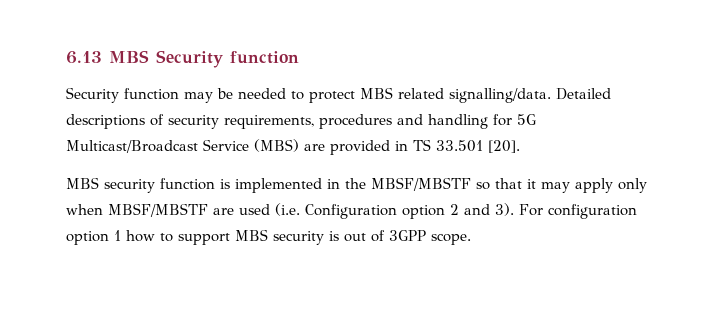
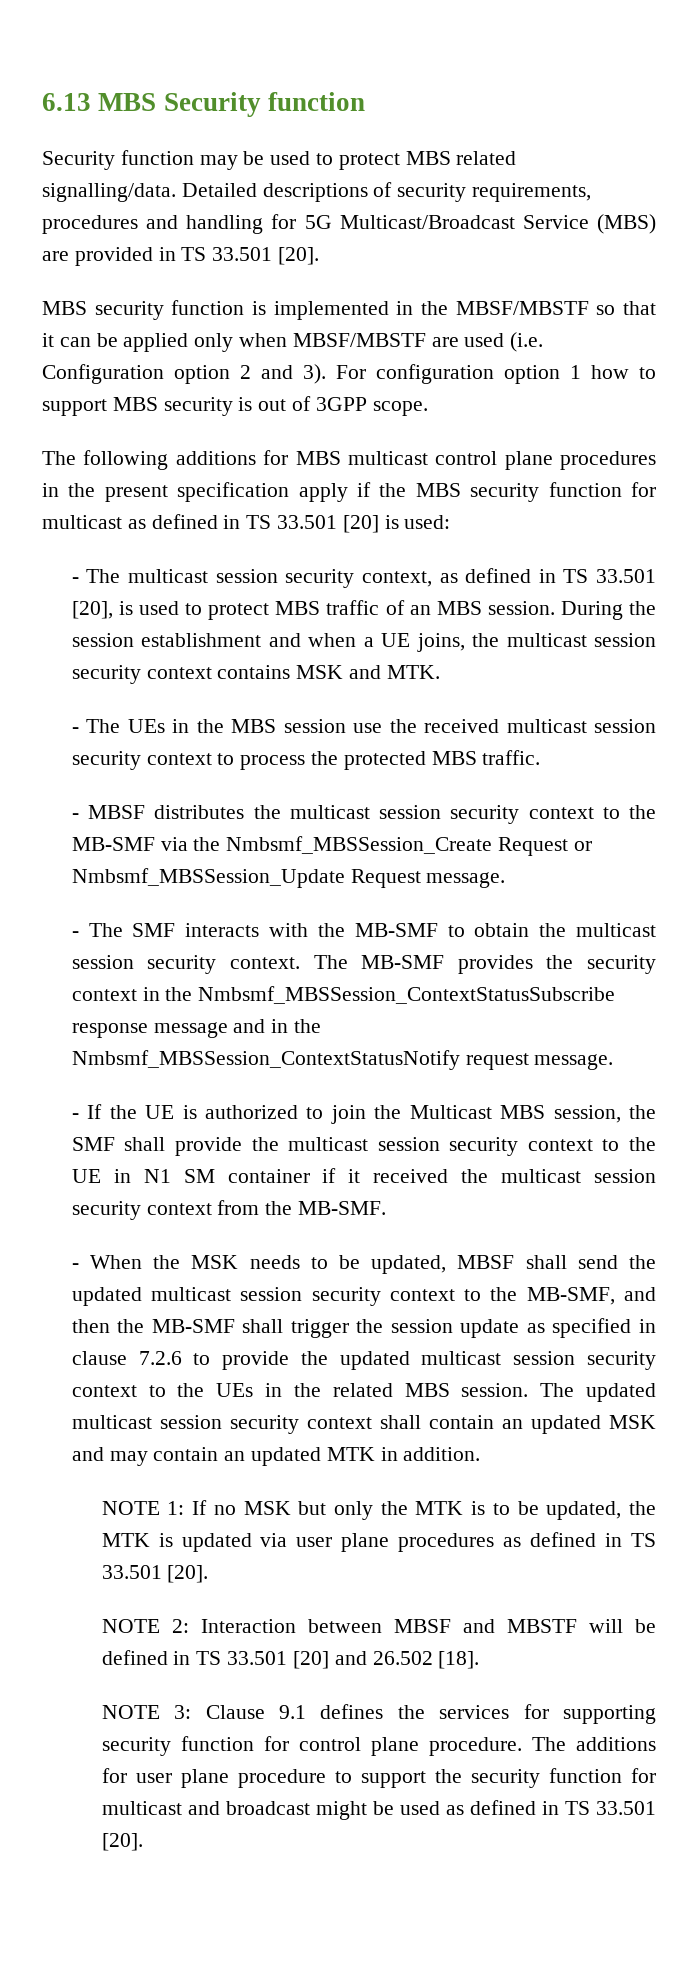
[238,88,286,99] needed -> [270,151,311,165] used
[541,178,613,193] may apply -> [59,333,189,352] can be applied
(471, 239) none -> [42,450,656,470] [42,482,656,502] [42,514,451,533] [71,568,656,588] [71,600,657,620] [71,633,656,652] [71,665,440,684] [71,719,656,733] [71,750,541,770] [71,805,656,824] [71,836,592,856] [71,868,506,888] [71,923,656,937] [71,955,656,974] [71,986,616,1004] [71,1019,322,1038] [71,1050,614,1070] [71,1104,656,1124] [71,1137,656,1156] [71,1168,657,1183] [71,1200,387,1220] [71,1255,656,1274] [71,1287,656,1306] [71,1318,656,1338] [71,1351,656,1370] [71,1383,656,1402] [71,1415,656,1434] [71,1447,481,1466] [101,1500,656,1520] [101,1532,656,1552] [101,1565,209,1583] [101,1619,656,1633] [101,1650,480,1669] [101,1704,656,1724] [101,1736,656,1756] [101,1768,656,1788] [101,1800,656,1820] [101,1833,143,1851] // The following additions for MBS multicast control plane procedures in the present specification apply if the MBS security function for multicast as defined in TS 33.501 [20] is used: // - The multicast session security context, as defined in TS 33.501 [20], is used to protect MBS traffic of an MBS session. During the session establishment and when a UE joins, the multicast session security context contains MSK and MTK. // - The UEs in the MBS session use the received multicast session security context to process the protected MBS traffic. // - MBSF distributes the multicast session security context to the MB-SMF via the Nmbsmf_MBSSession_Create Request or Nmbsmf_MBSSession_Update Request message. // - The SMF interacts with the MB-SMF to obtain the multicast session security context. The MB-SMF provides the security context in the Nmbsmf_MBSSession_ContextStatusSubscribe response message and in the Nmbsmf_MBSSession_ContextStatusNotify request message. // - If the UE is authorized to join the Multicast MBS session, the SMF shall provide the multicast session security context to the UE in N1 SM container if it received the multicast session security context from the MB-SMF. // - When the MSK needs to be updated, MBSF shall send the updated multicast session security context to the MB-SMF, and then the MB-SMF shall trigger the session update as specified in clause 7.2.6 to provide the updated multicast session security context to the UEs in the related MBS session. The updated multicast session security context shall contain an updated MSK and may contain an updated MTK in addition. // NOTE 1: If no MSK but only the MTK is to be updated, the MTK is updated via user plane procedures as defined in TS 33.501 [20]. // NOTE 2: Interaction between MBSF and MBSTF will be defined in TS 33.501 [20] and 26.502 [18]. // NOTE 3: Clause 9.1 defines the services for supporting security function for control plane procedure. The additions for user plane procedure to support the security function for multicast and broadcast might be used as defined in TS 33.501 [20].

